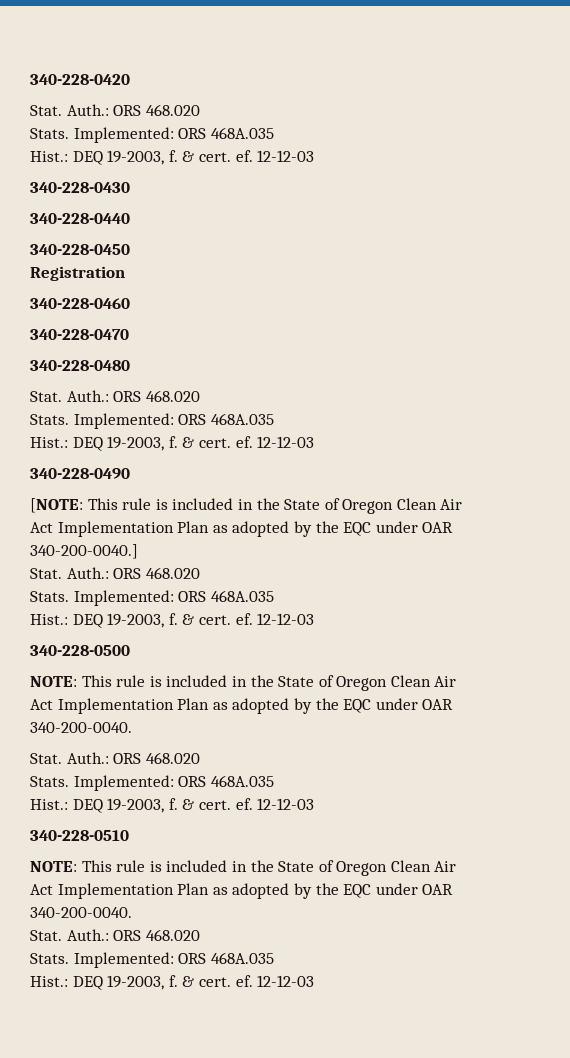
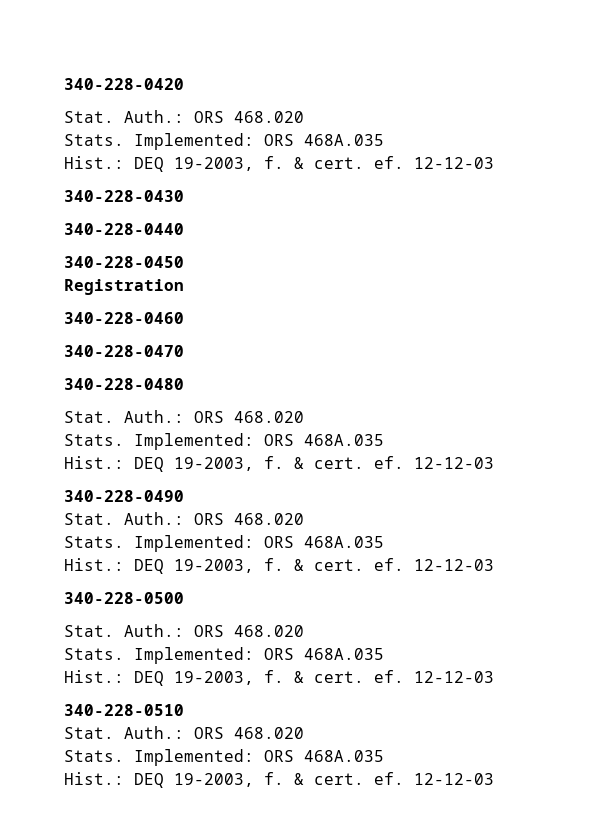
[30,498,463,514] [30,521,454,537] [30,544,138,559] // [NOTE: This rule is included in the State of Oregon Clean Air Act Implementation Plan as adopted by the EQC under OAR 340-200-0040.] -> (184, 496) none
[30,675,457,691] [30,698,454,714] [30,722,132,733] // NOTE: This rule is included in the State of Oregon Clean Air Act Implementation Plan as adopted by the EQC under OAR 340-200-0040. -> (184, 598) none
[30,860,457,876] [30,883,454,899] [30,907,132,918] // NOTE: This rule is included in the State of Oregon Clean Air Act Implementation Plan as adopted by the EQC under OAR 340-200-0040. -> (184, 710) none

